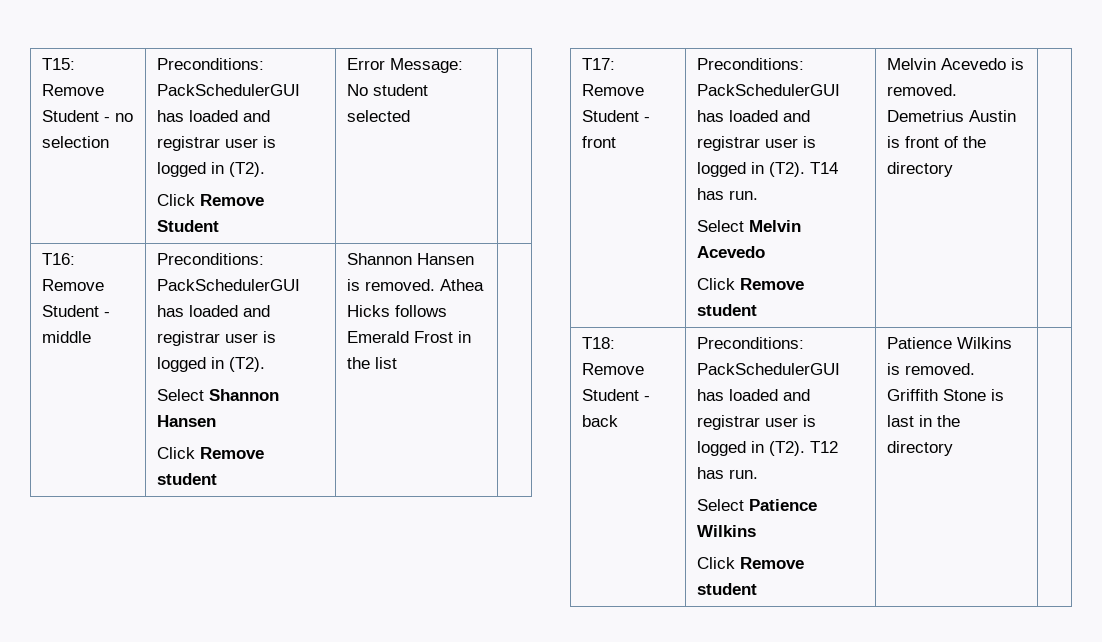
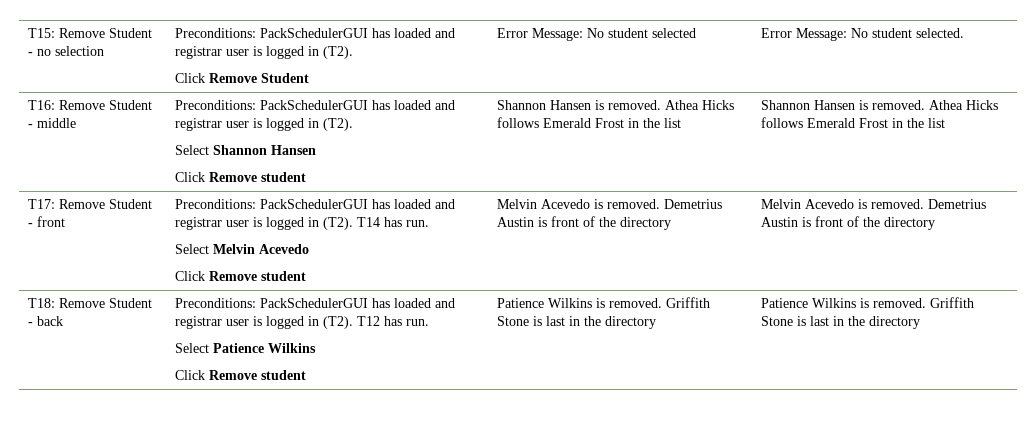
(411, 116) none -> [760,28,964,41] Error Message: No student selected.
(398, 363) none -> [760,100,998,110] [760,117,945,128] Shannon Hansen is removed. Athea Hicks follows Emerald Frost in the list
(954, 169) none -> [760,199,986,209] [760,216,935,230] Melvin Acevedo is removed. Demetrius Austin is front of the directory
(954, 448) none -> [760,297,974,308] [760,316,920,329] Patience Wilkins is removed. Griffith Stone is last in the directory

